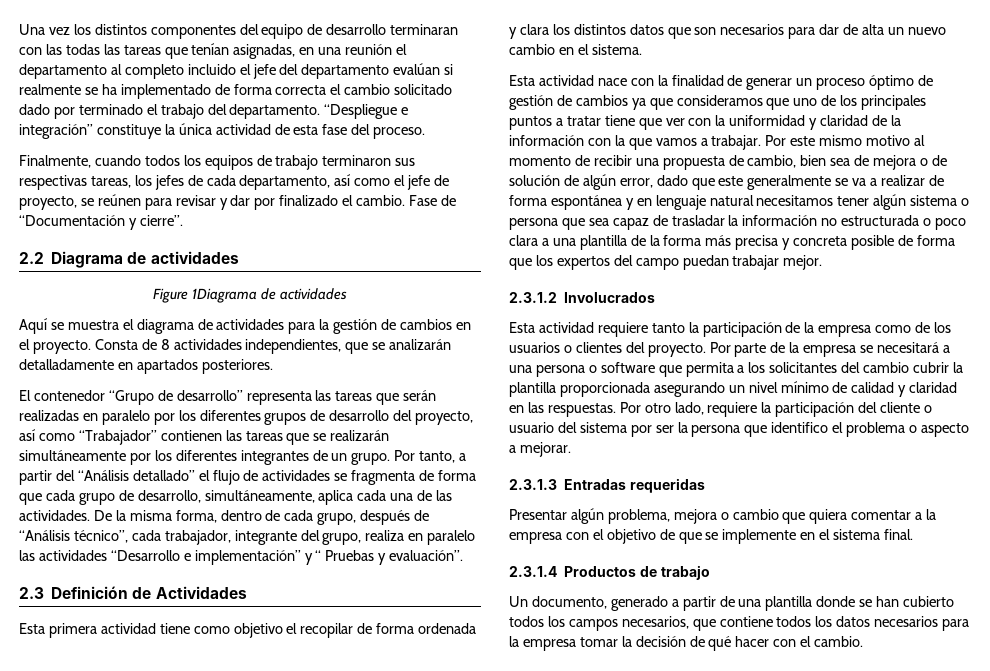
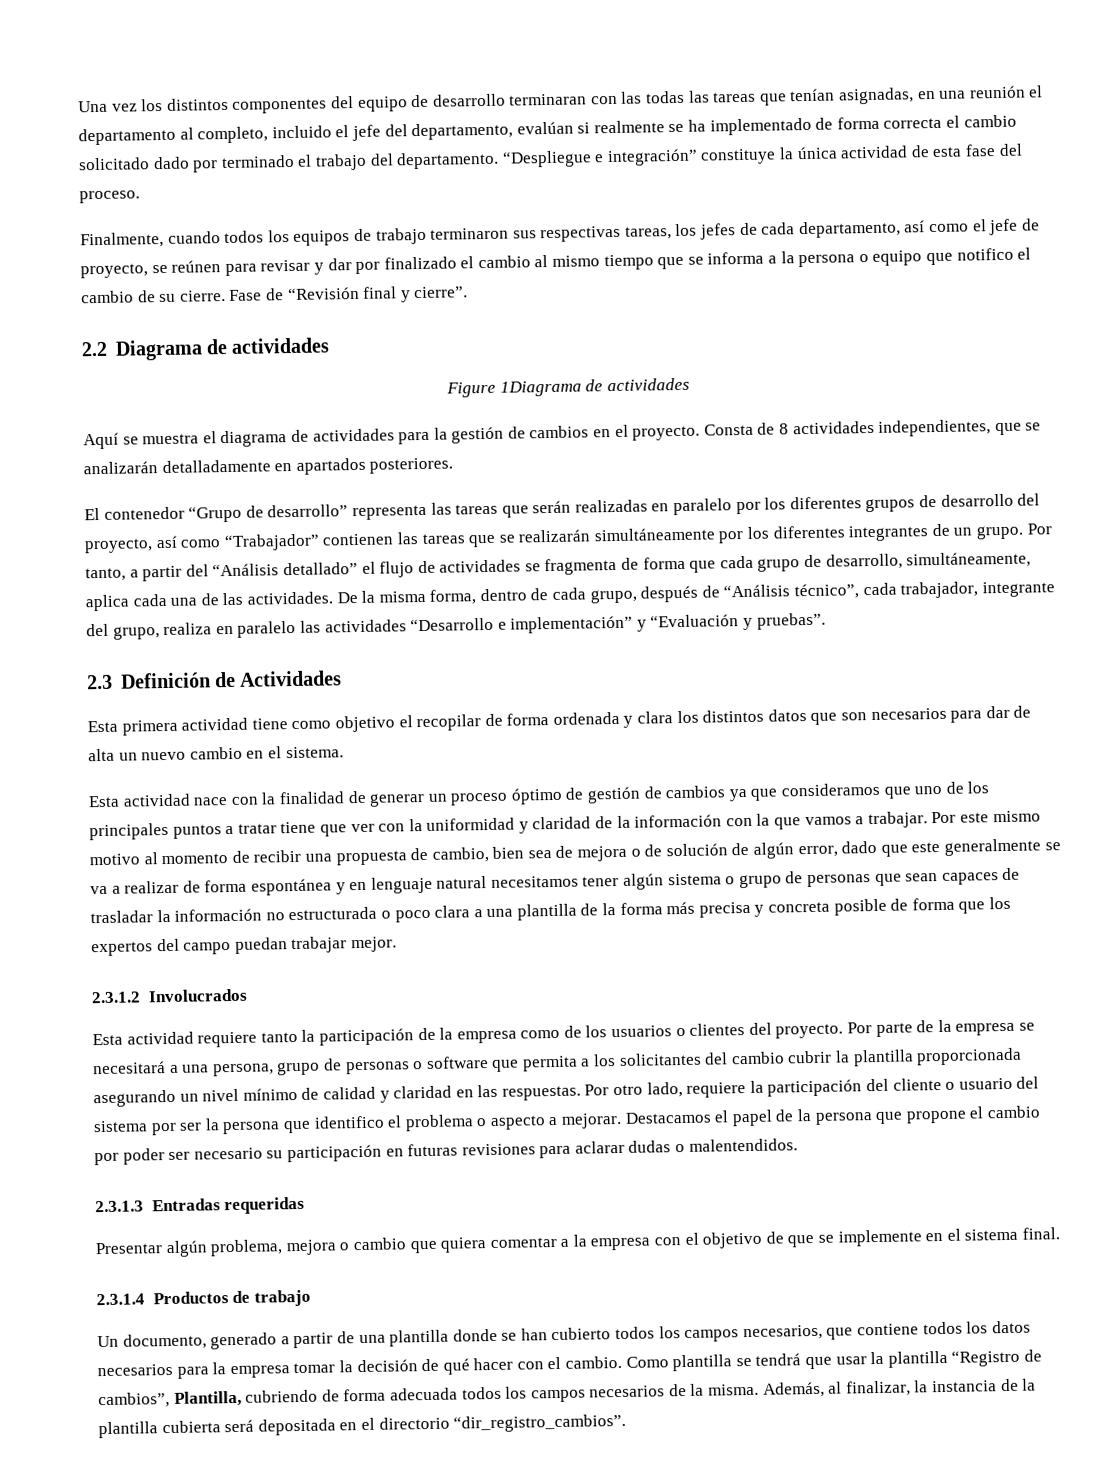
[124,64,184,79] completo -> [197,126,269,144] completo,
[301,64,390,79] departamento -> [411,122,514,141] departamento,
[356,195,456,206] [19,215,125,226] cambio. Fase de “Documentación -> [477,247,1032,271] [81,286,398,304] cambio al mismo tiempo que se informa a la persona o equipo que notifico el cambio de su cierre. Fase de “Revisión final
[315,550,464,565] “ Pruebas y evaluación”. -> [650,612,826,631] “Evaluación y pruebas”.
[509,218,649,230] persona que sea capaz -> [738,871,999,889] grupo de personas que sean capaces
[535,365,585,377] persona -> [212,1058,410,1077] persona, grupo de personas
(571, 449) none -> [624,1105,1040,1127] [94,1138,798,1166] Destacamos el papel de la persona que propone el cambio por poder ser necesario su participación en futuras revisiones para aclarar dudas o malentendidos.
(864, 641) none -> [625,1349,1042,1372] [98,1378,1037,1409] [98,1413,627,1439] Como plantilla se tendrá que usar la plantilla “Registro de cambios”, Plantilla, cubriendo de forma adecuada todos los campos necesarios de la misma. Además, al finalizar, la instancia de la plantilla cubierta será depositada en el directorio “dir_registro_cambios”.

